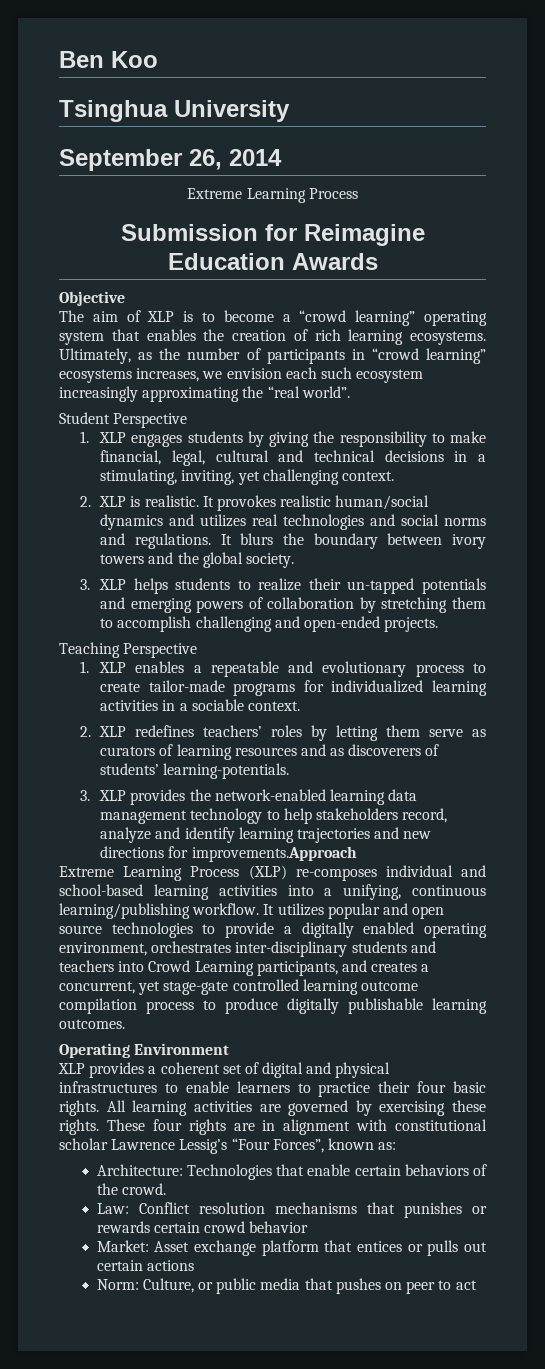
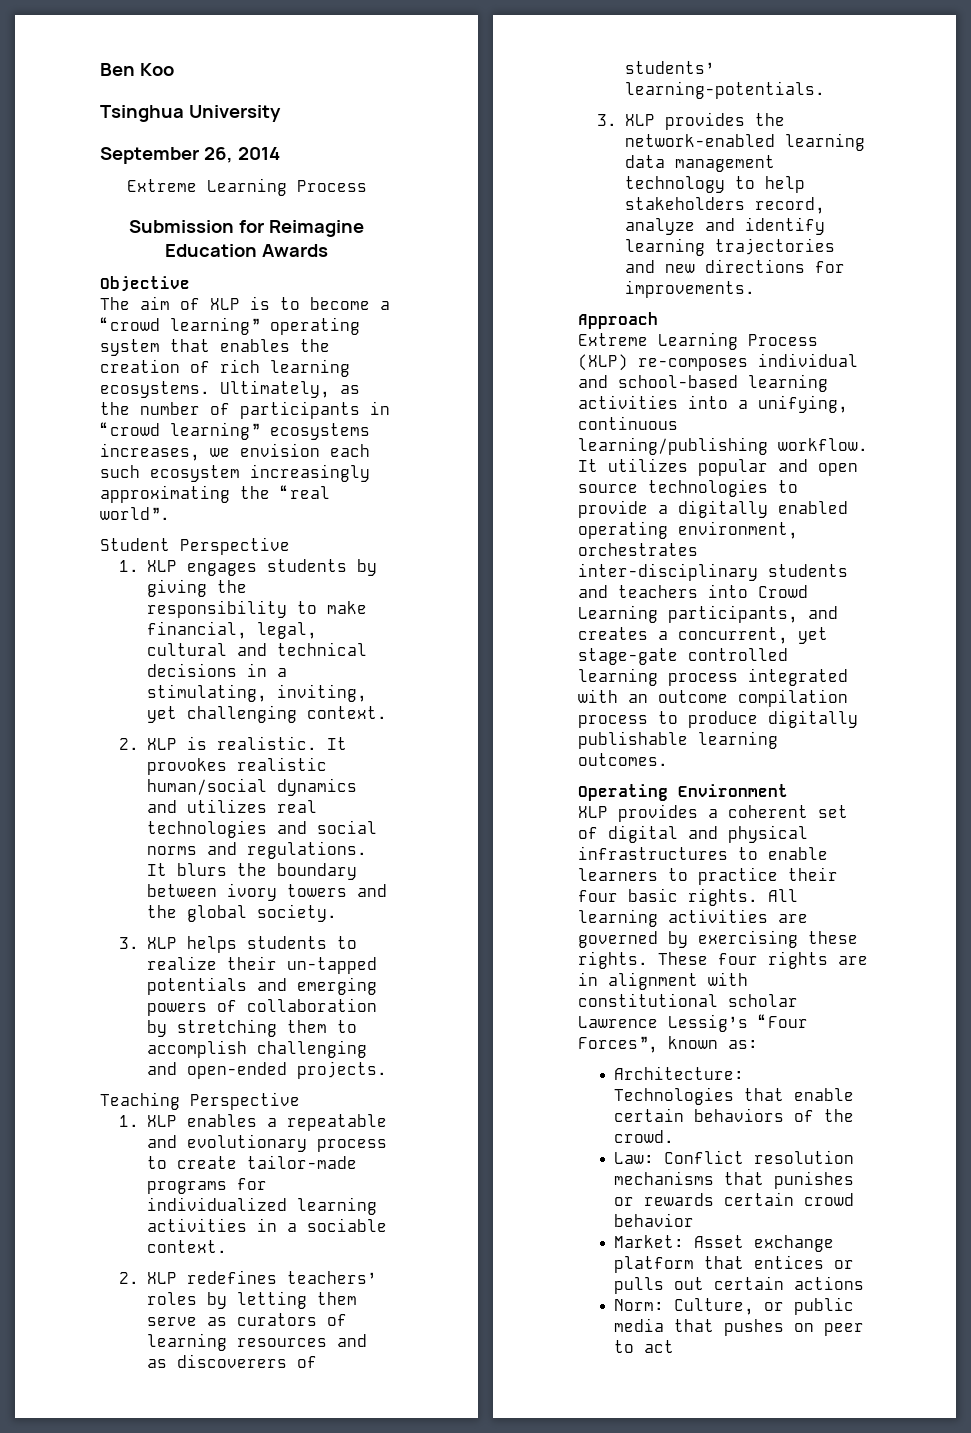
[191,846,357,862] improvements.Approach -> [624,280,755,298] [578,312,658,329] improvements. // Approach
(358, 987) none -> [668,668,848,686] [578,689,648,703] process integrated with an

